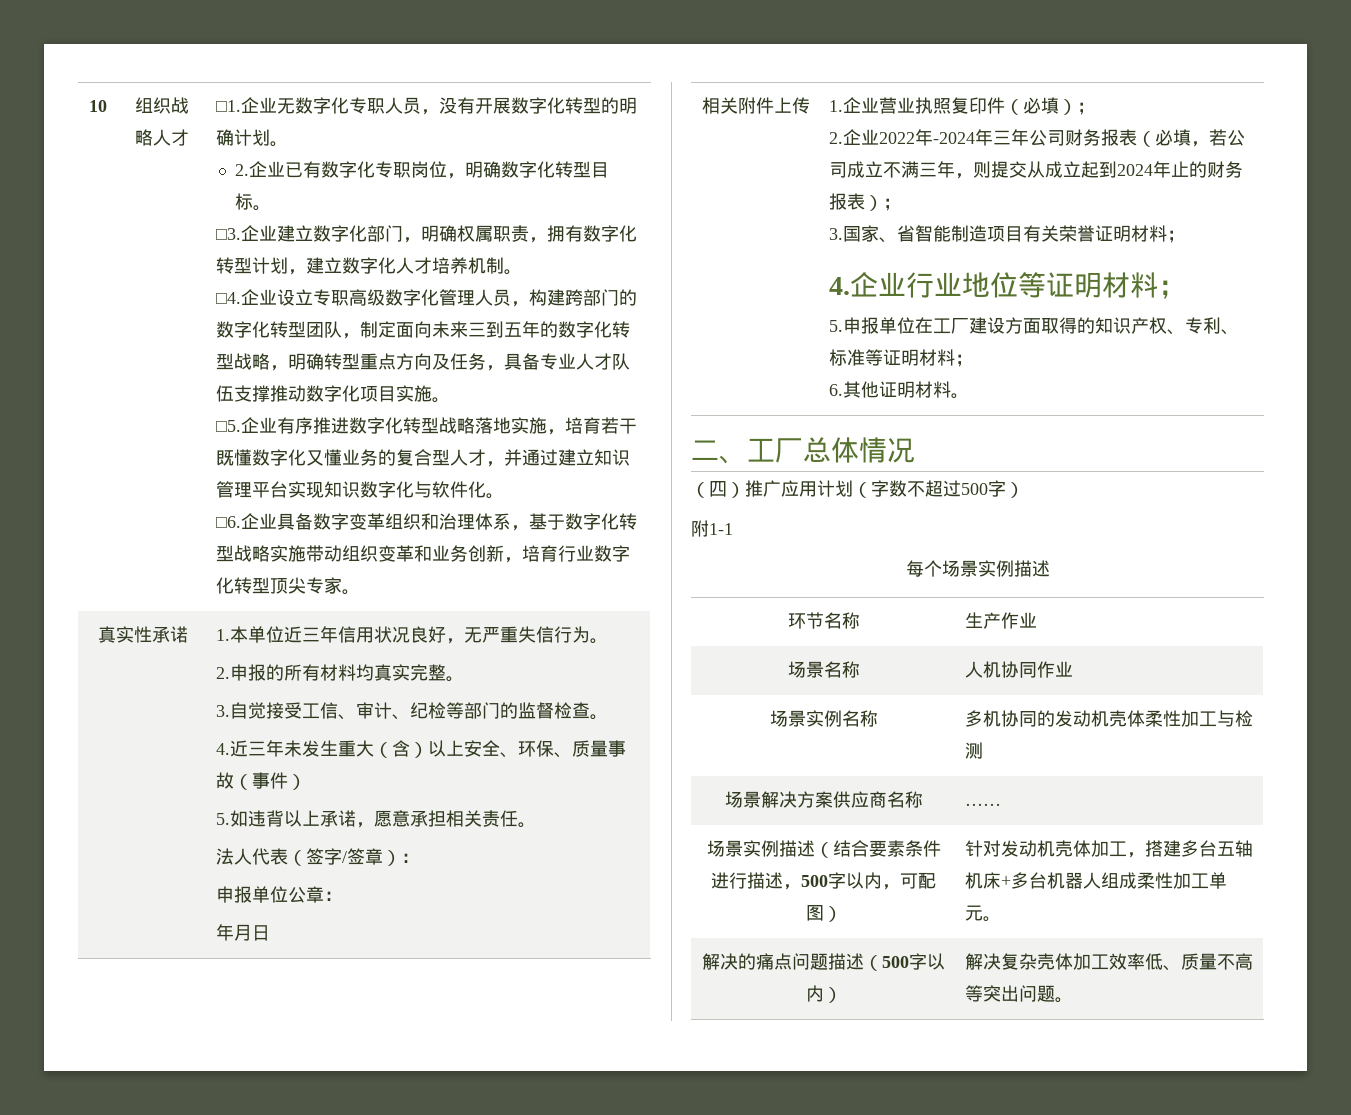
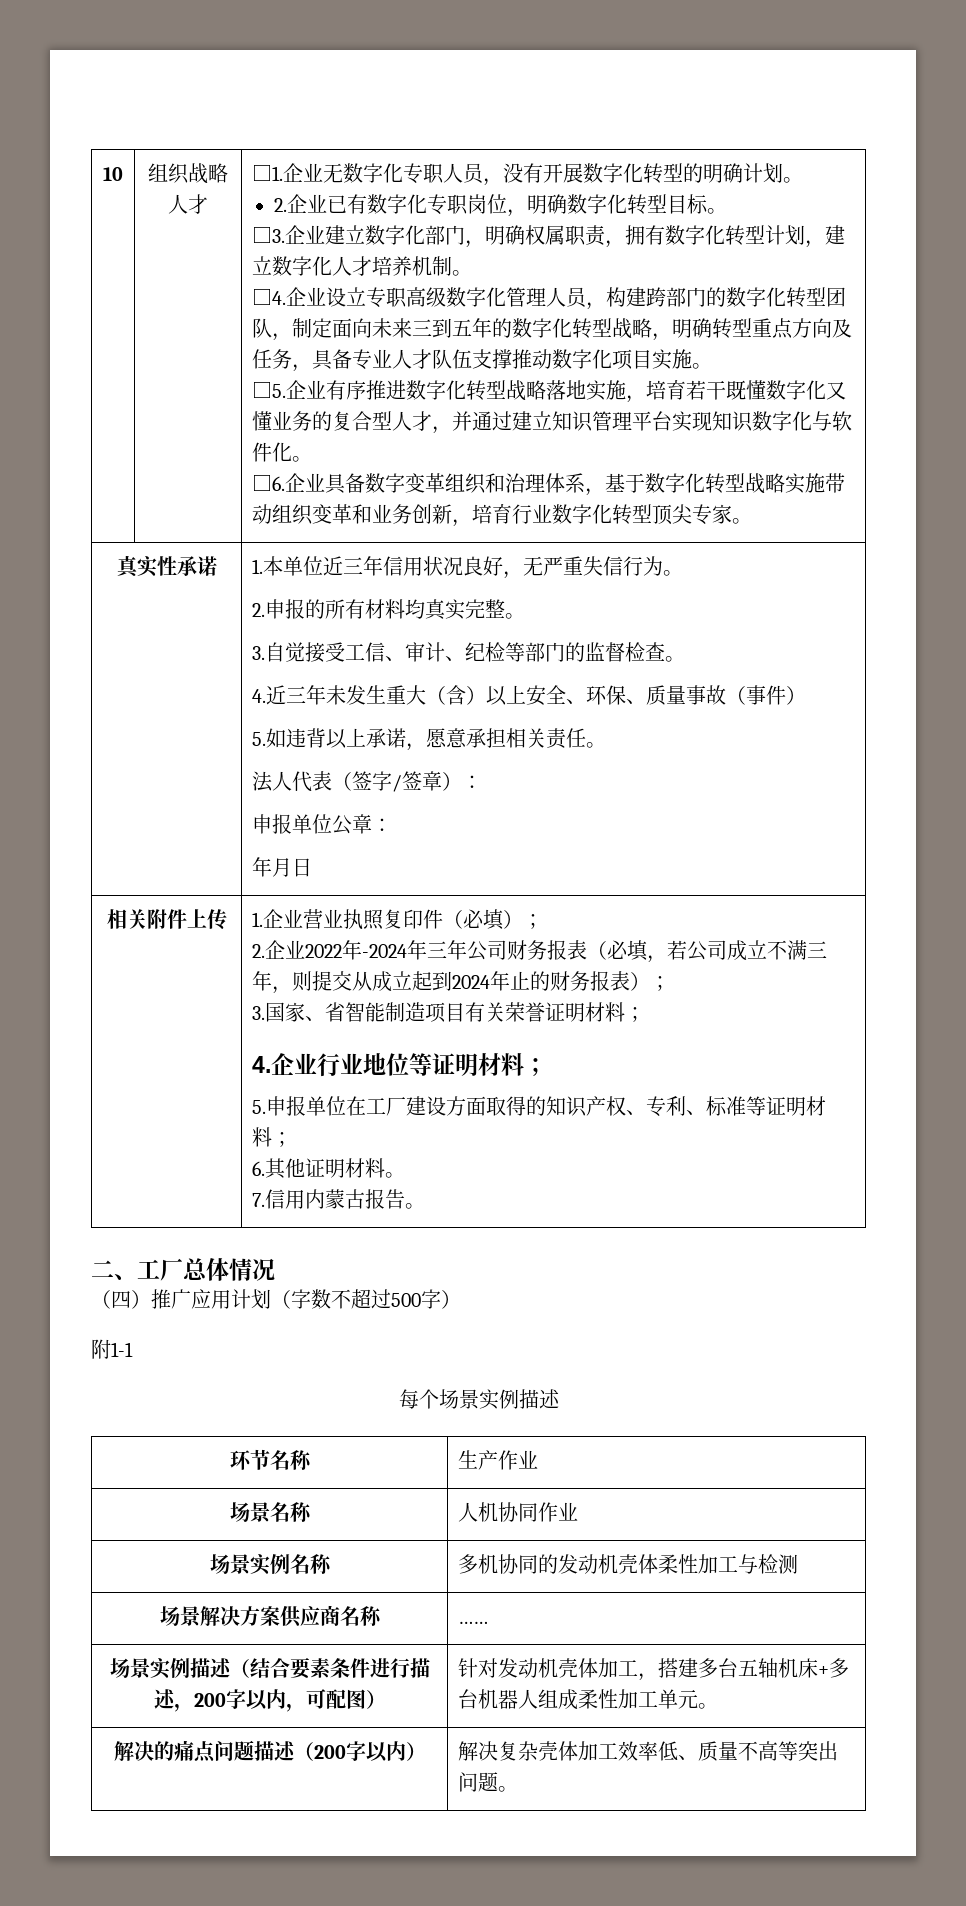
(969, 396) none -> [252,1189,426,1209] // 7.信用内蒙古报告。
[801,875,828,887] 500 -> [193,1693,226,1707] 200
[882,956,909,968] 500 -> [313,1745,346,1759] 200

